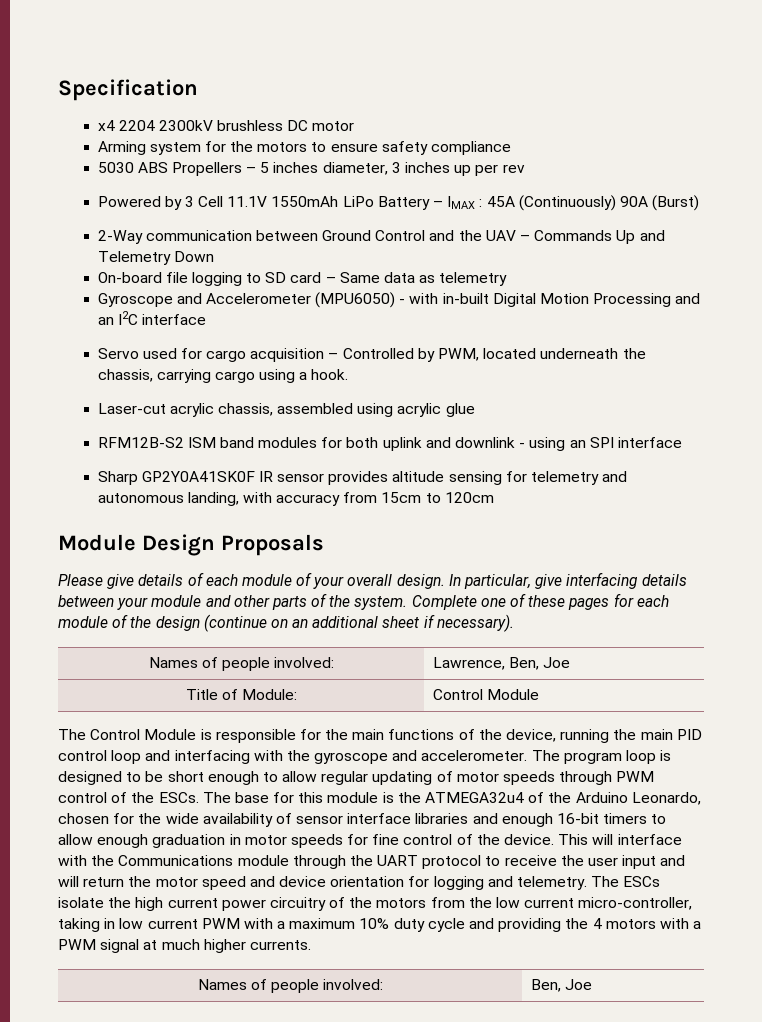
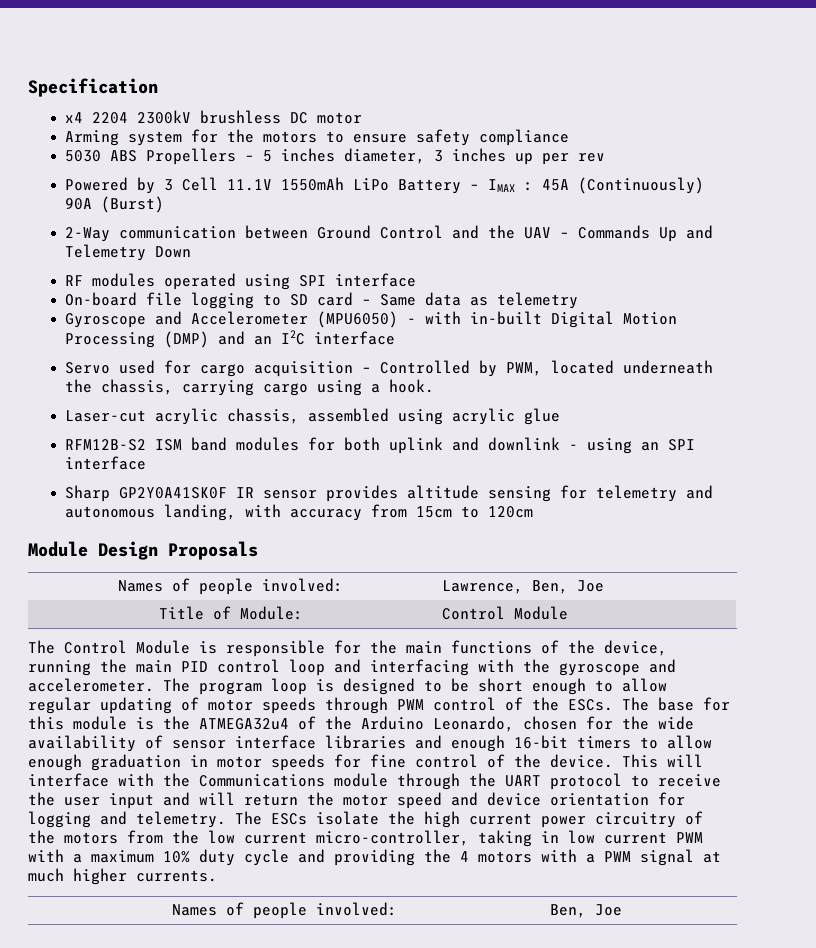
(214, 256) none -> [64,273,416,290] // RF modules operated using SPI interface
(672, 300) none -> [163,331,209,348] (DMP)
[58,572,687,589] [58,593,669,610] [58,614,514,632] // Please give details of each module of your overall design. In particular, give interfacing details between your module and other parts of the system. Complete one of these pages for each module of the design (continue on an additional sheet if necessary). -> (258, 550) none

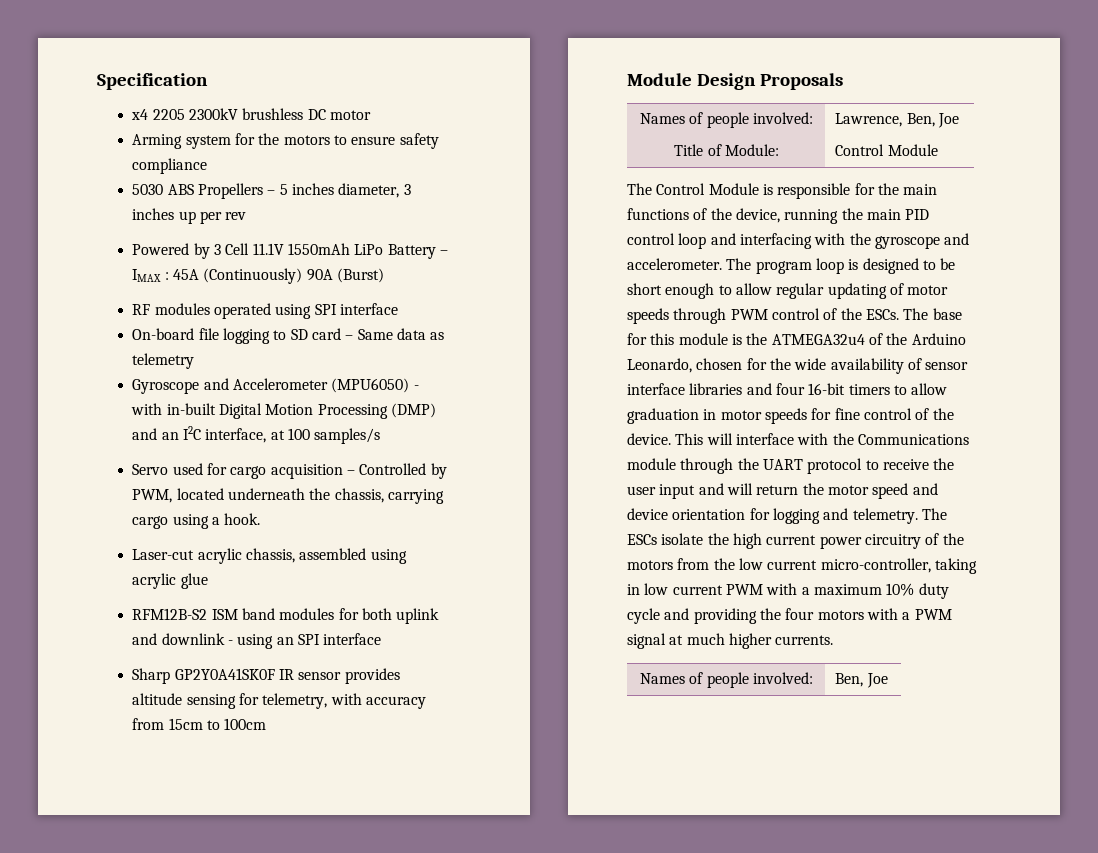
[91,112,128,124] 2204 -> [152,109,185,120] 2205
[64,225,713,242] [64,244,191,261] // 2-Way communication between Ground Control and the UAV – Commands Up and Telemetry Down -> (384, 275) none
[313,331,395,345] interface -> [205,428,381,444] interface, at 100 samples/s
[595,485,713,502] [64,504,236,521] telemetry and autonomous landing, -> [262,693,328,709] telemetry,
[487,506,533,518] 120cm -> [224,718,267,730] 100cm
[451,735,505,752] enough -> [775,383,805,395] four
[28,754,82,771] enough -> (948, 389) none
[460,851,469,862] 4 -> [785,608,815,620] four

